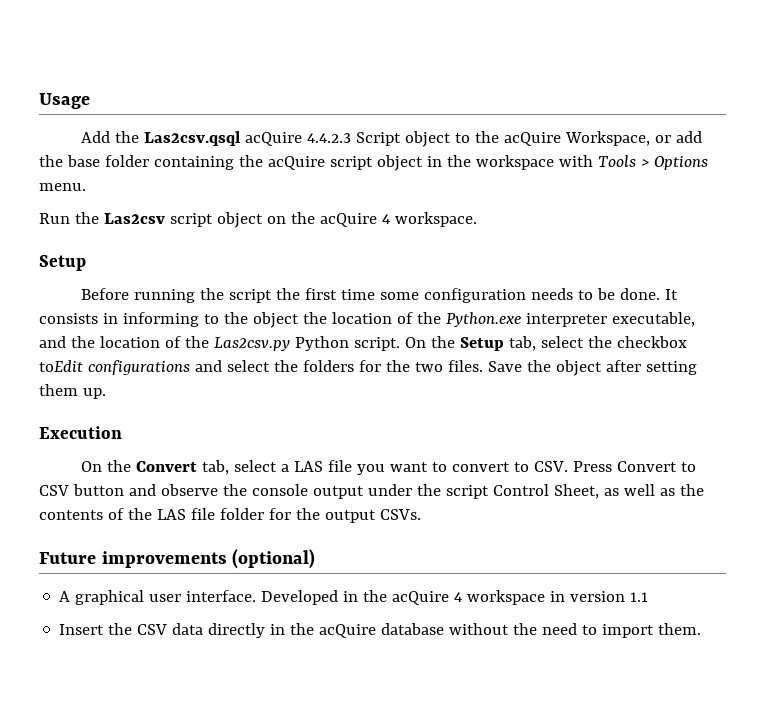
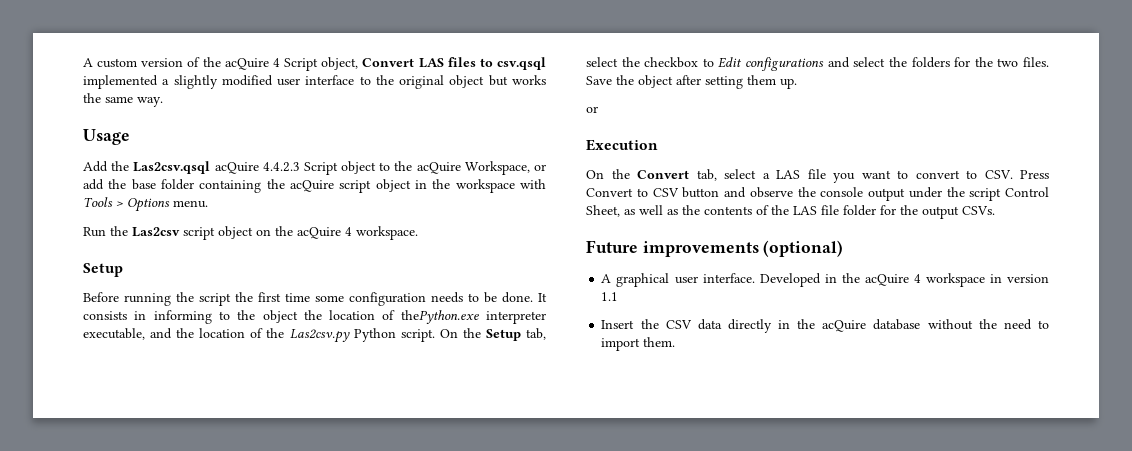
(39, 101) none -> [83,57,546,71] [83,75,546,89] [83,93,163,107] A custom version of the acQuire 4 Script object, Convert LAS files to csv.qsql implemented a slightly modified user interface to the original object but works the same way. //
[416,312,521,327] the Python.exe -> [400,310,479,324] thePython.exe
[39,360,83,372] toEdit -> [702,57,743,68] to Edit
(106, 393) none -> [586,106,598,113] // or

